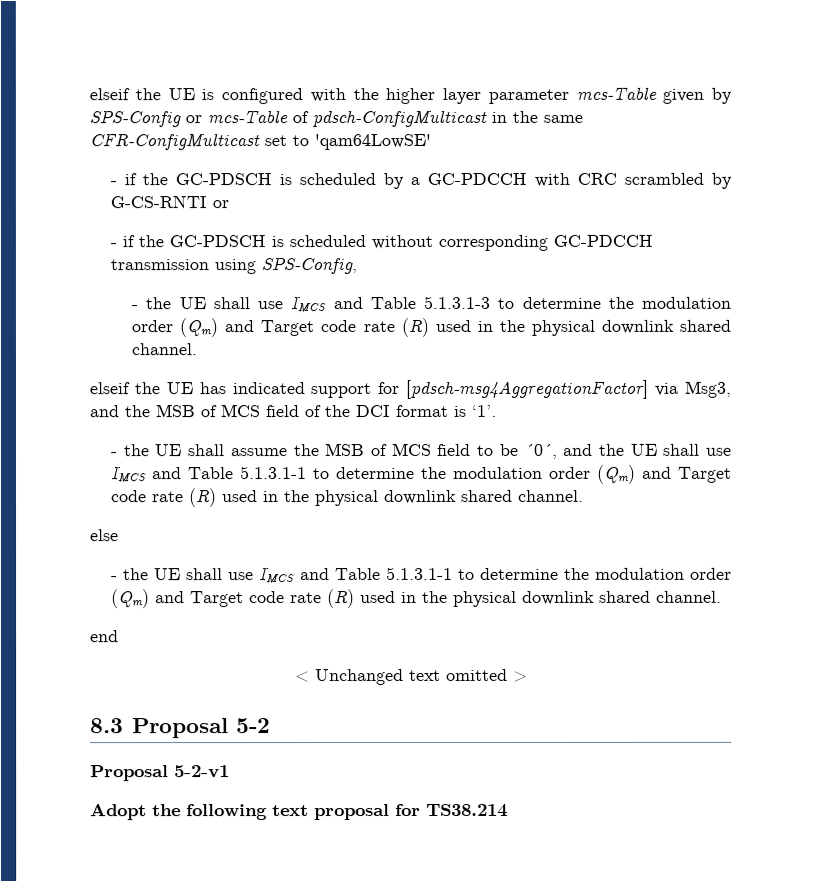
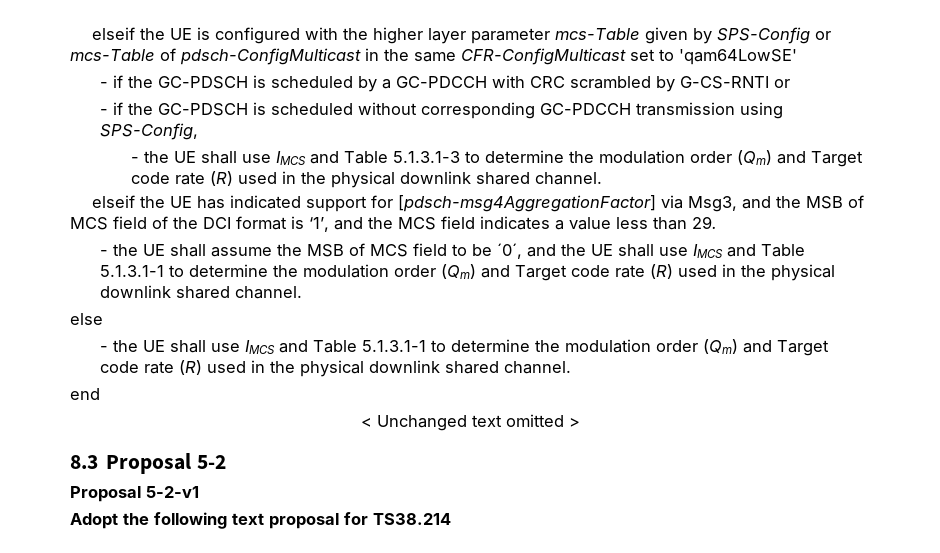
[471,404,497,417] ‘1’. -> [309,216,717,232] ‘1’, and the MCS field indicates a value less than 29.

